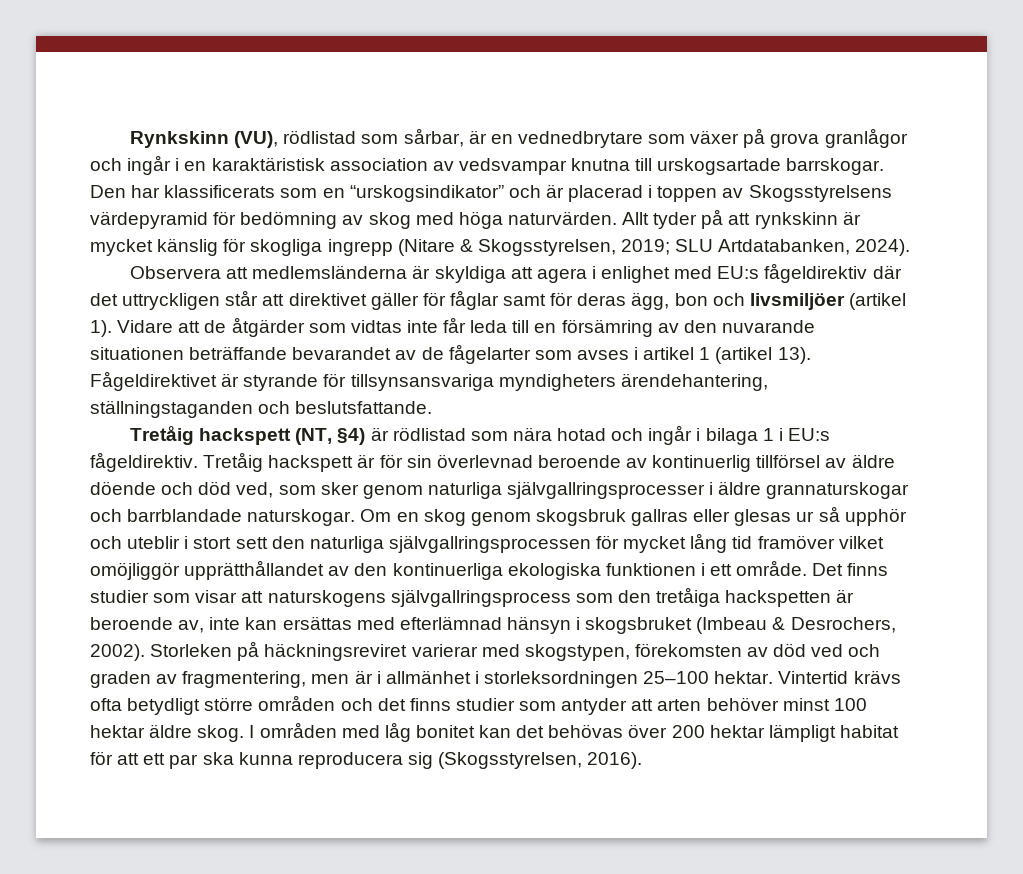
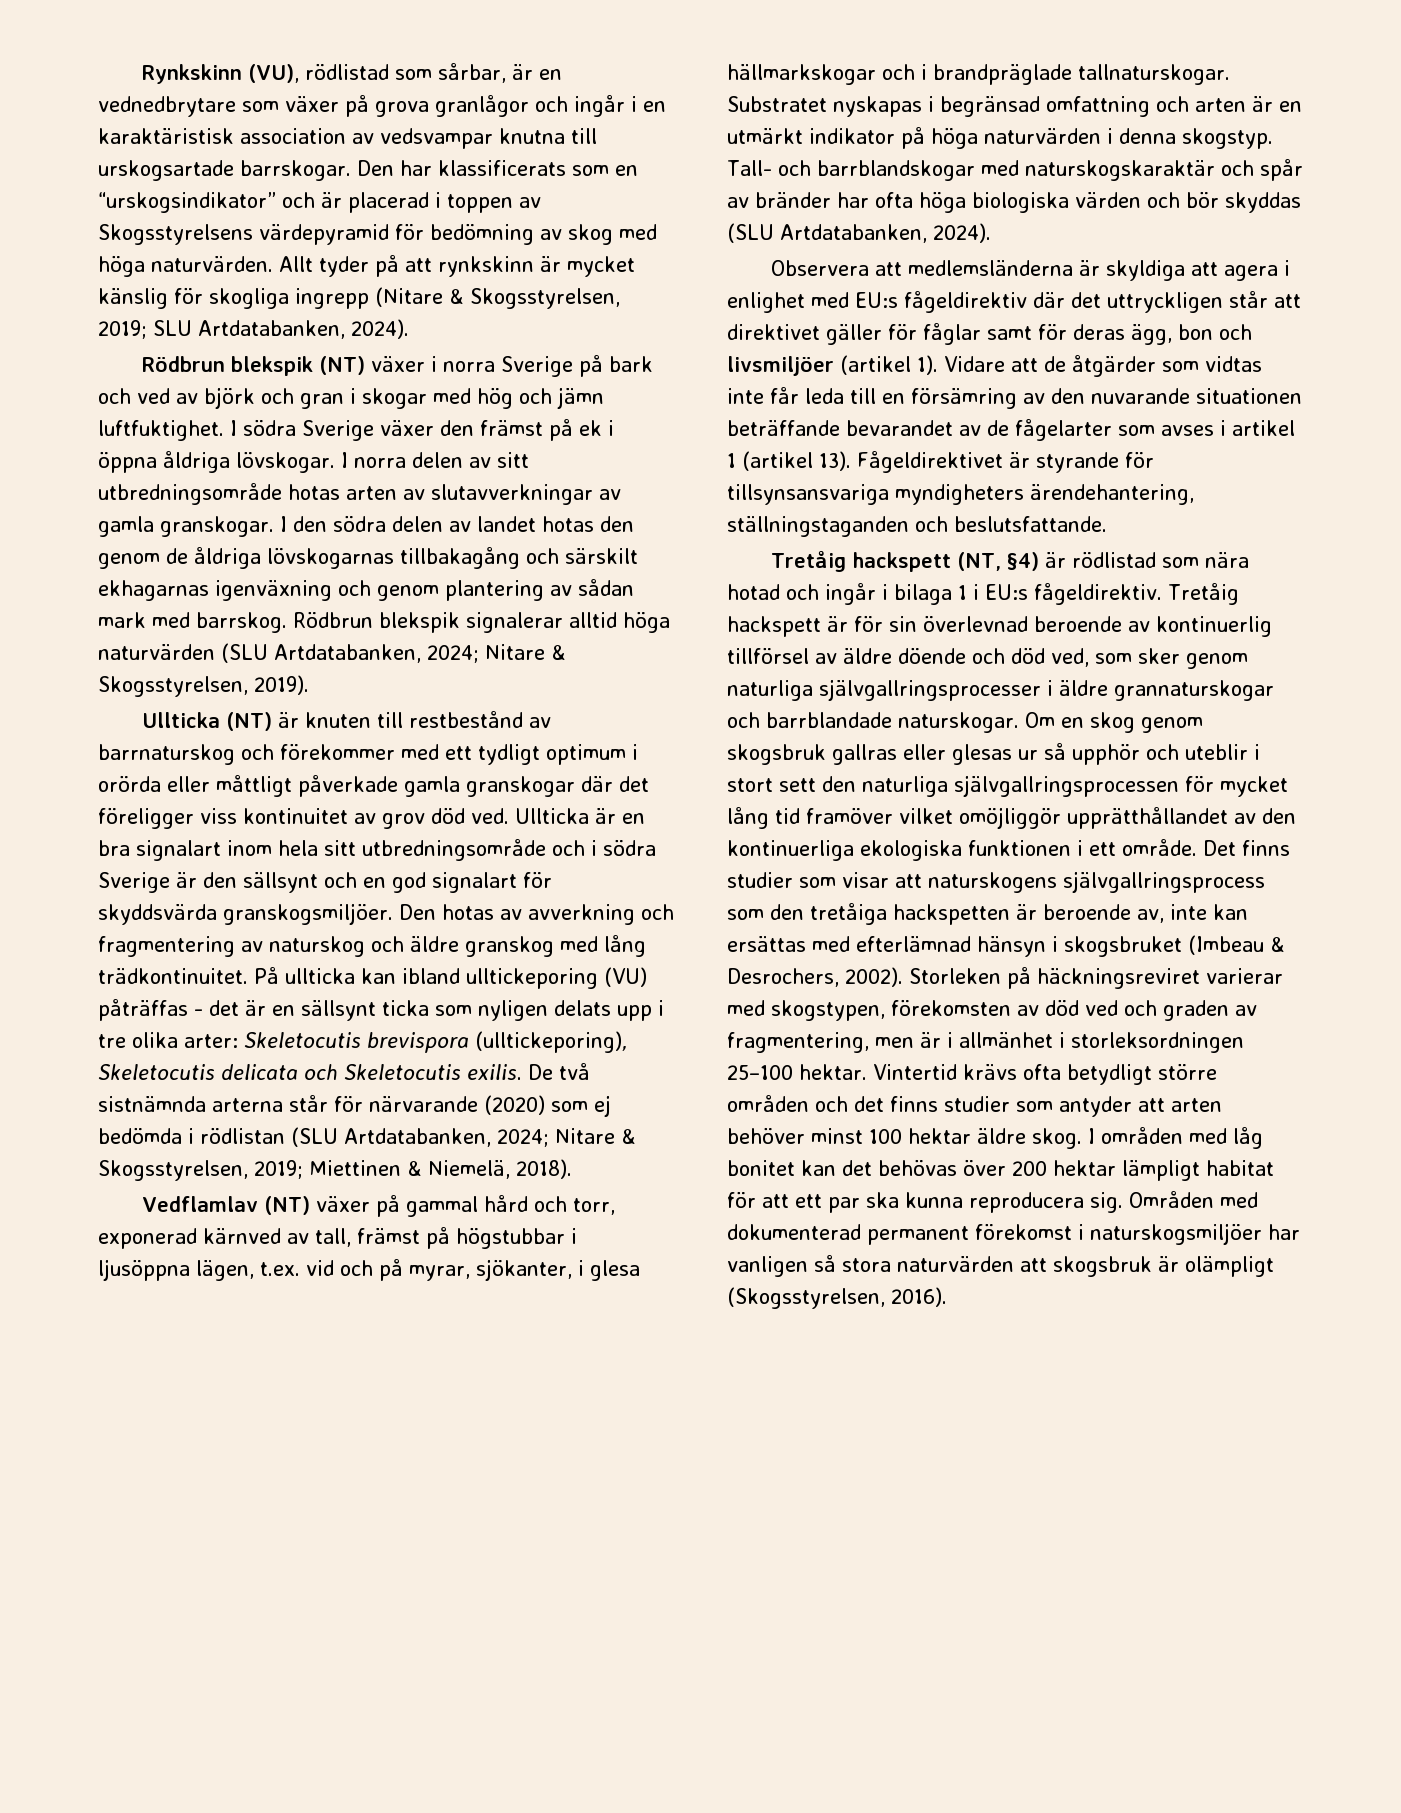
(911, 247) none -> [141,355,653,377] [98,387,604,409] [98,419,614,441] [98,451,529,473] [98,483,621,505] [98,515,634,537] [98,547,638,569] [98,579,634,601] [98,611,670,633] [98,643,566,663] [98,675,309,697] [141,711,551,731] [98,743,638,765] [98,775,649,797] [98,807,645,829] [98,839,656,861] [98,871,552,893] [98,903,674,925] [98,935,646,957] [98,967,647,989] [98,999,664,1021] [98,1031,628,1053] [98,1063,590,1080] [98,1095,611,1117] [98,1127,636,1147] [98,1159,572,1181] [141,1195,615,1217] [98,1227,577,1249] [98,1259,640,1281] [727,64,1230,85] [727,96,1302,117] [727,127,1273,149] [727,159,1303,181] [727,191,1301,213] [727,223,991,243] // Rödbrun blekspik (NT) växer i norra Sverige på bark och ved av björk och gran i skogar med hög och jämn luftfuktighet. I södra Sverige växer den främst på ek i öppna åldriga lövskogar. I norra delen av sitt utbredningsområde hotas arten av slutavverkningar av gamla granskogar. I den södra delen av landet hotas den genom de åldriga lövskogarnas tillbakagång och särskilt ekhagarnas igenväxning och genom plantering av sådan mark med barrskog. Rödbrun blekspik signalerar alltid höga naturvärden (SLU Artdatabanken, 2024; Nitare & Skogsstyrelsen, 2019). // Ullticka (NT) är knuten till restbestånd av barrnaturskog och förekommer med ett tydligt optimum i orörda eller måttligt påverkade gamla granskogar där det föreligger viss kontinuitet av grov död ved. Ullticka är en bra signalart inom hela sitt utbredningsområde och i södra Sverige är den sällsynt och en god signalart för skyddsvärda granskogsmiljöer. Den hotas av avverkning och fragmentering av naturskog och äldre granskog med lång trädkontinuitet. På ullticka kan ibland ulltickeporing (VU) påträffas - det är en sällsynt ticka som nyligen delats upp i tre olika arter: Skeletocutis brevispora (ulltickeporing), Skeletocutis delicata och Skeletocutis exilis. De två sistnämnda arterna står för närvarande (2020) som ej bedömda i rödlistan (SLU Artdatabanken, 2024; Nitare & Skogsstyrelsen, 2019; Miettinen & Niemelä, 2018). // Vedflamlav (NT) växer på gammal hård och torr, exponerad kärnved av tall, främst på högstubbar i ljusöppna lägen, t.ex. vid och på myrar, sjökanter, i glesa hällmarkskogar och i brandpräglade tallnaturskogar. Substratet nyskapas i begränsad omfattning och arten är en utmärkt indikator på höga naturvärden i denna skogstyp. Tall- och barrblandskogar med naturskogskaraktär och spår av bränder har ofta höga biologiska värden och bör skyddas (SLU Artdatabanken, 2024).
[407,752,433,769] sig -> [1090,1191,1258,1213] [727,1223,1300,1245] [727,1255,1274,1277] sig. Områden med dokumenterad permanent förekomst i naturskogsmiljöer har vanligen så stora naturvärden att skogsbruk är olämpligt

